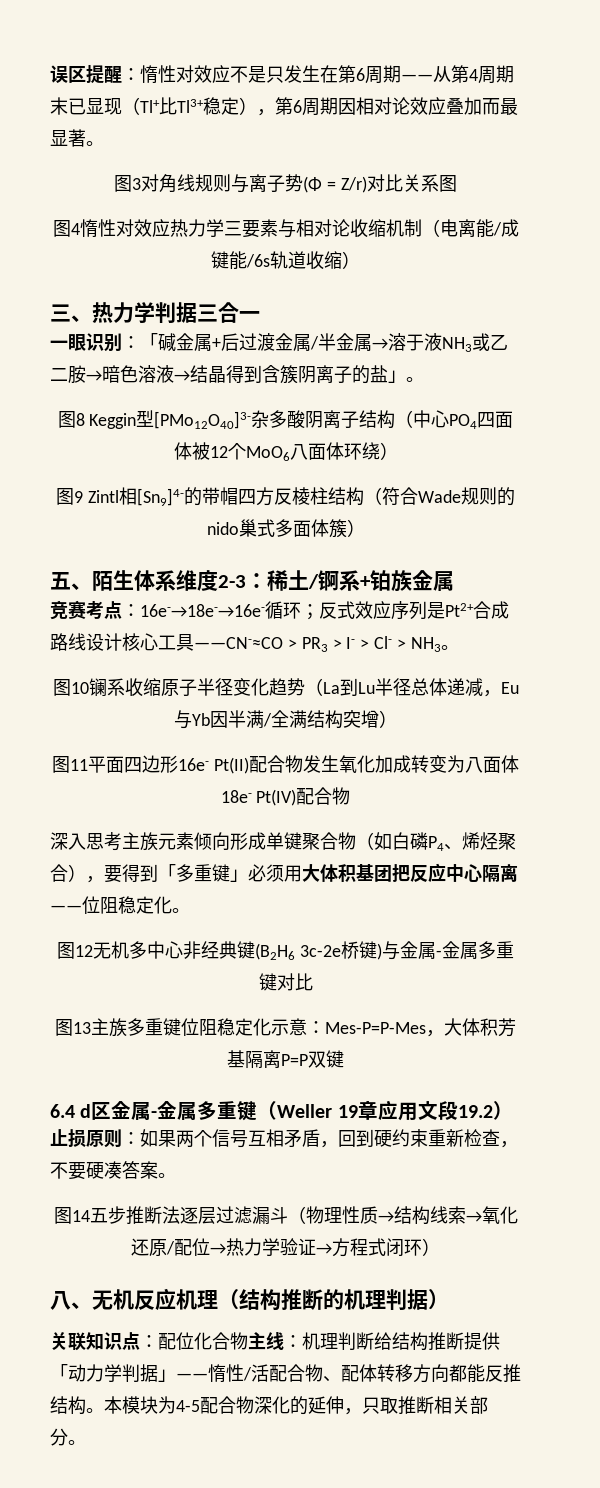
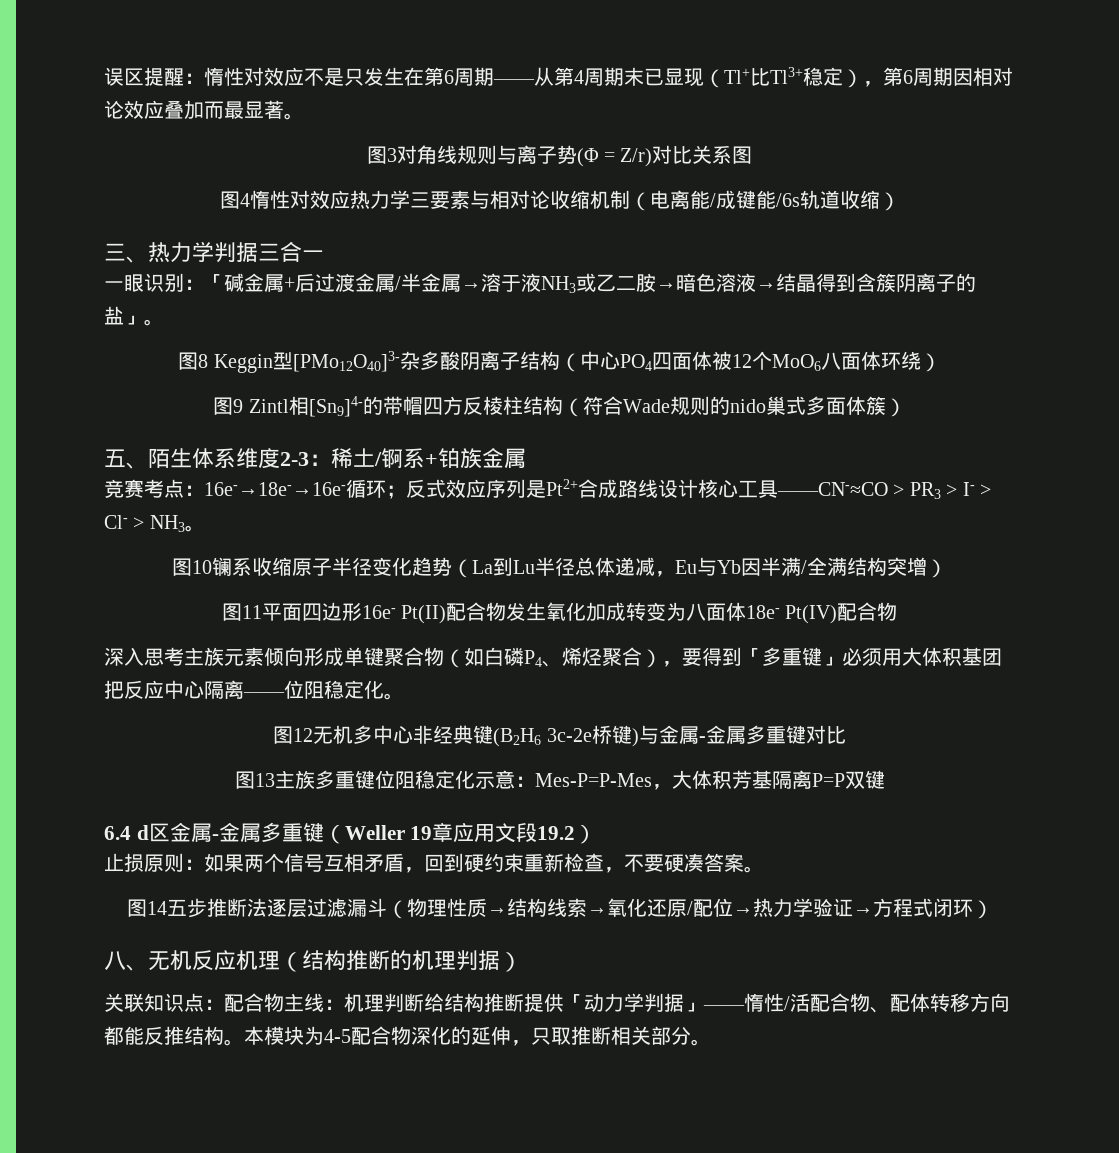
[176,1332,212,1350] 位化 -> (244, 1003) none

